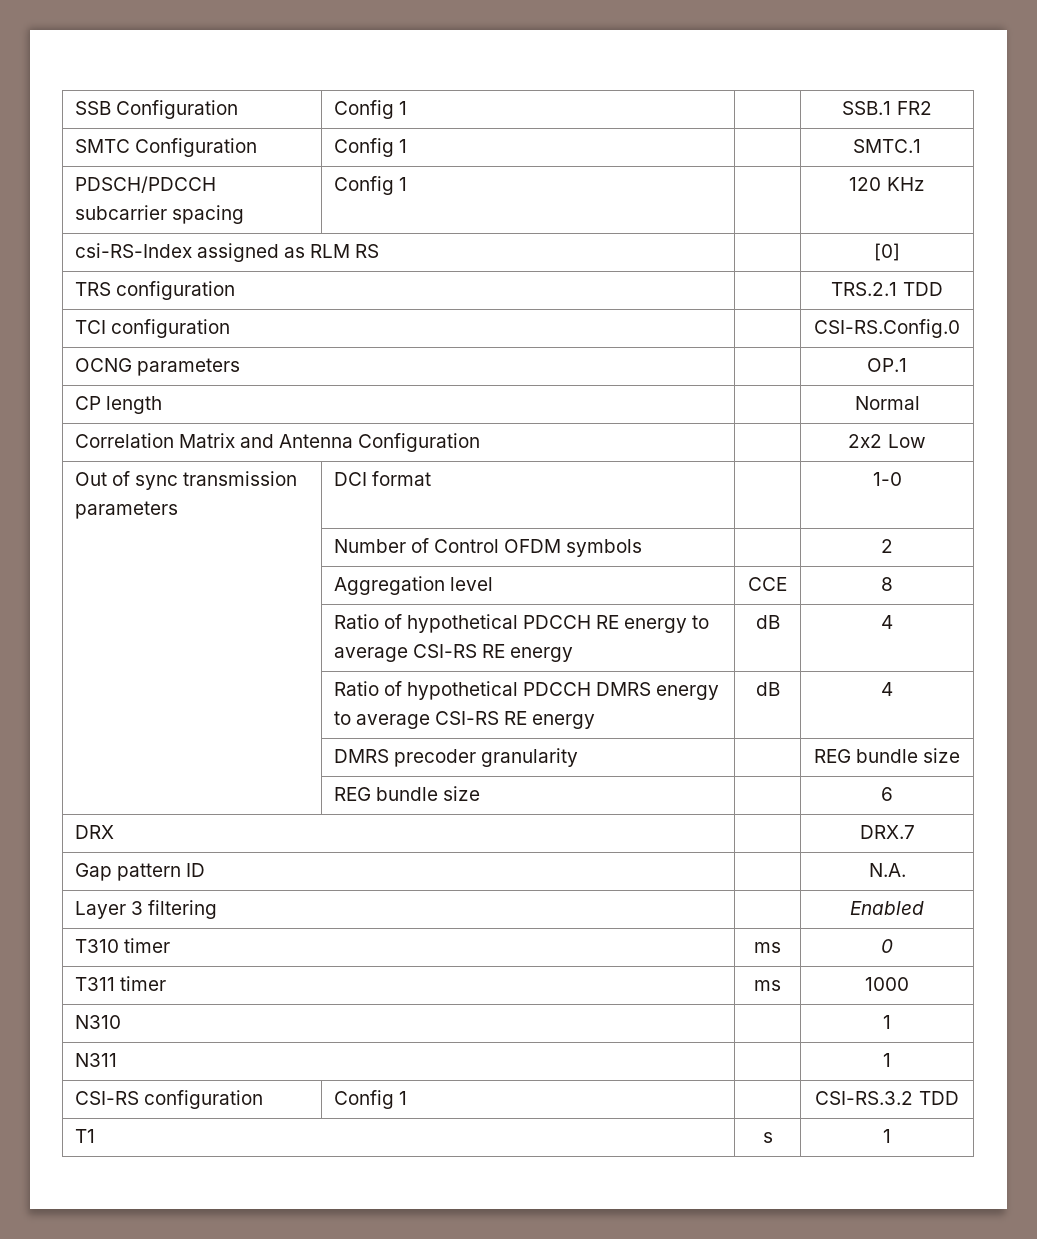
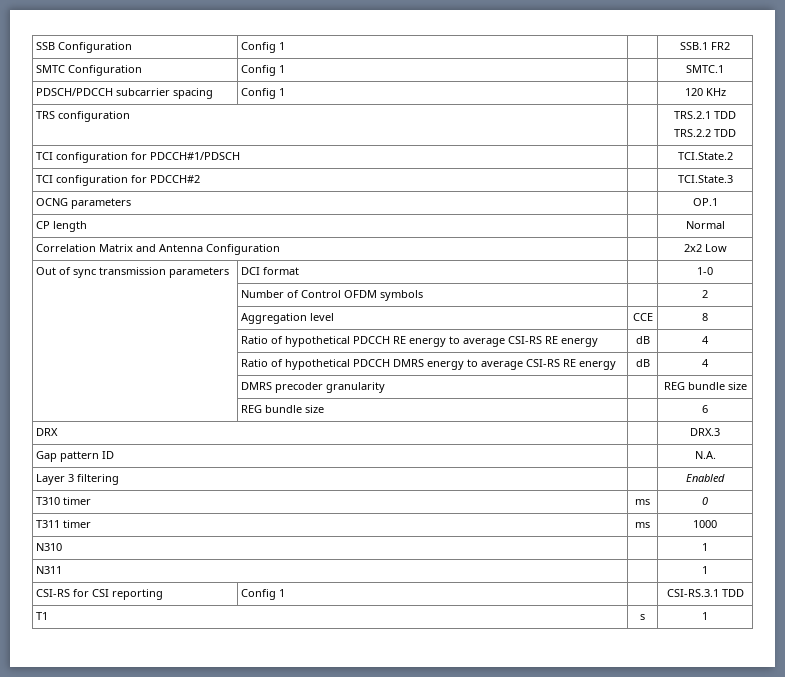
[74,243,380,262] [874,243,900,261] // csi-RS-Index assigned as RLM RS | | [0] -> (726, 92) none
[74,319,230,338] [814,319,960,338] // TCI configuration | | CSI-RS.Config.0 -> [674,129,736,137] [36,152,241,163] [677,152,733,160] [36,175,201,186] [677,175,733,183] // TRS.2.2 TDD // TCI configuration for PDCCH#1/PDSCH | | TCI.State.2 // TCI configuration for PDCCH#2 | | TCI.State.3
[859,825,915,839] DRX.7 -> [690,428,720,436] DRX.3
[143,1090,263,1109] [333,1090,407,1109] [815,1091,914,1105] configuration | Config 1 | | CSI-RS.3.2 -> [73,589,164,600] [241,589,286,600] [666,589,719,597] for CSI reporting | Config 1 | | CSI-RS.3.1

